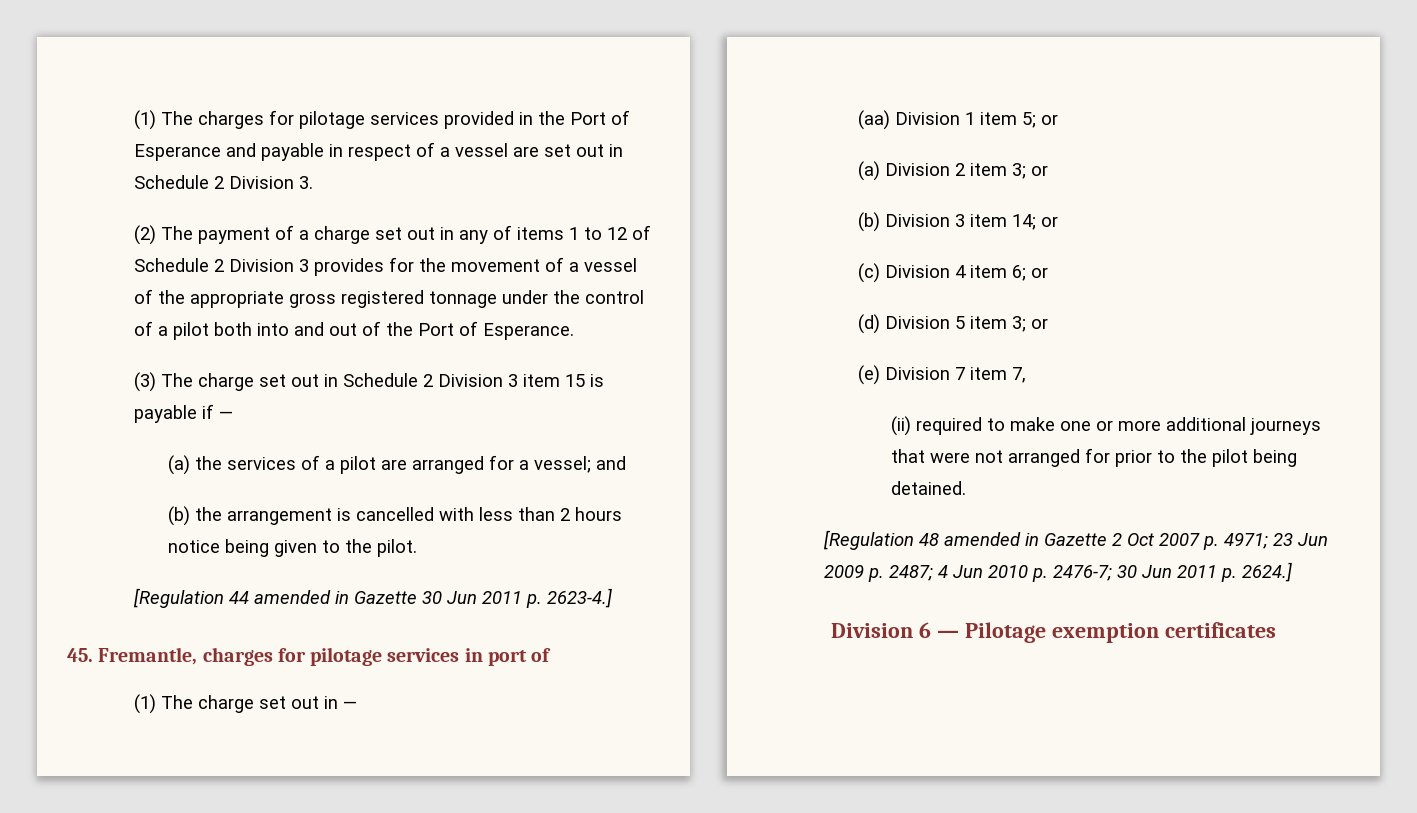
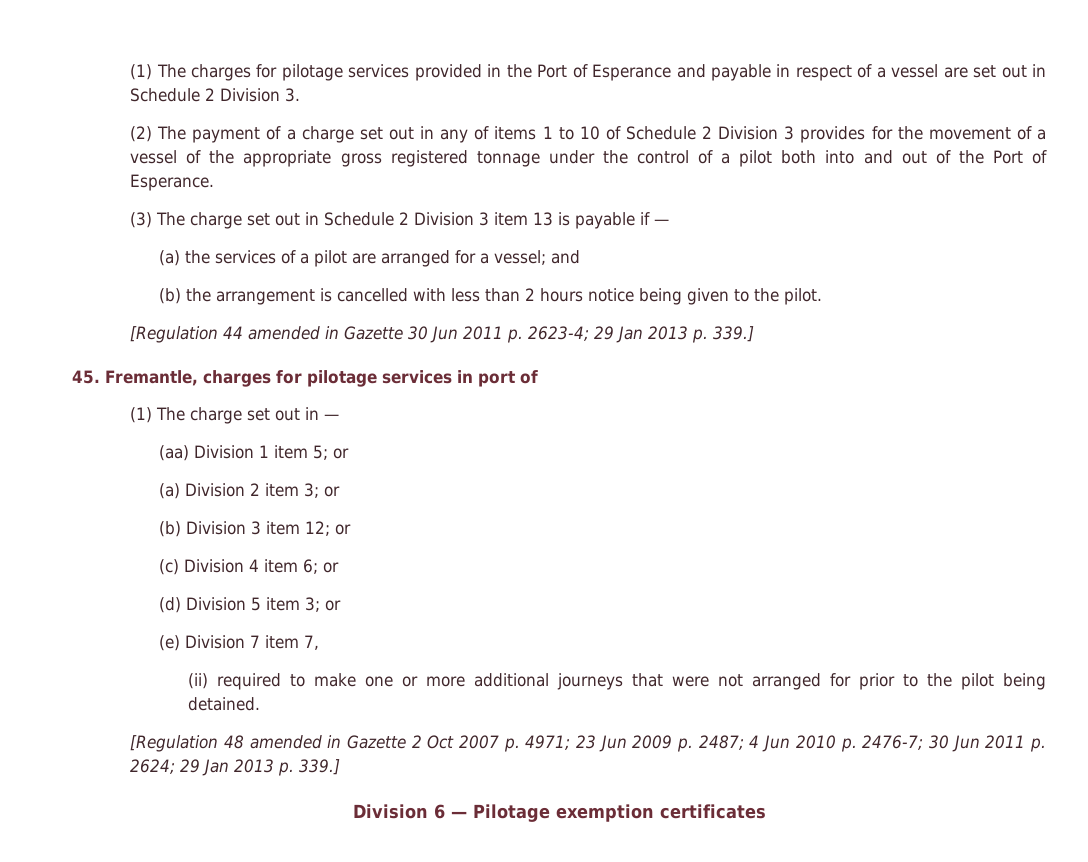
[607,227,628,240] 12 -> [579,126,600,140] 10
[565,374,586,387] 15 -> [533,212,554,226] 13
[547,588,613,608] 2623-4.] -> [528,326,755,343] 2623-4; 29 Jan 2013 p. 339.]
[1011,214,1036,230] 14; -> [305,521,331,536] 12;
[1242,562,1293,582] 2624.] -> [130,759,341,776] 2624; 29 Jan 2013 p. 339.]

